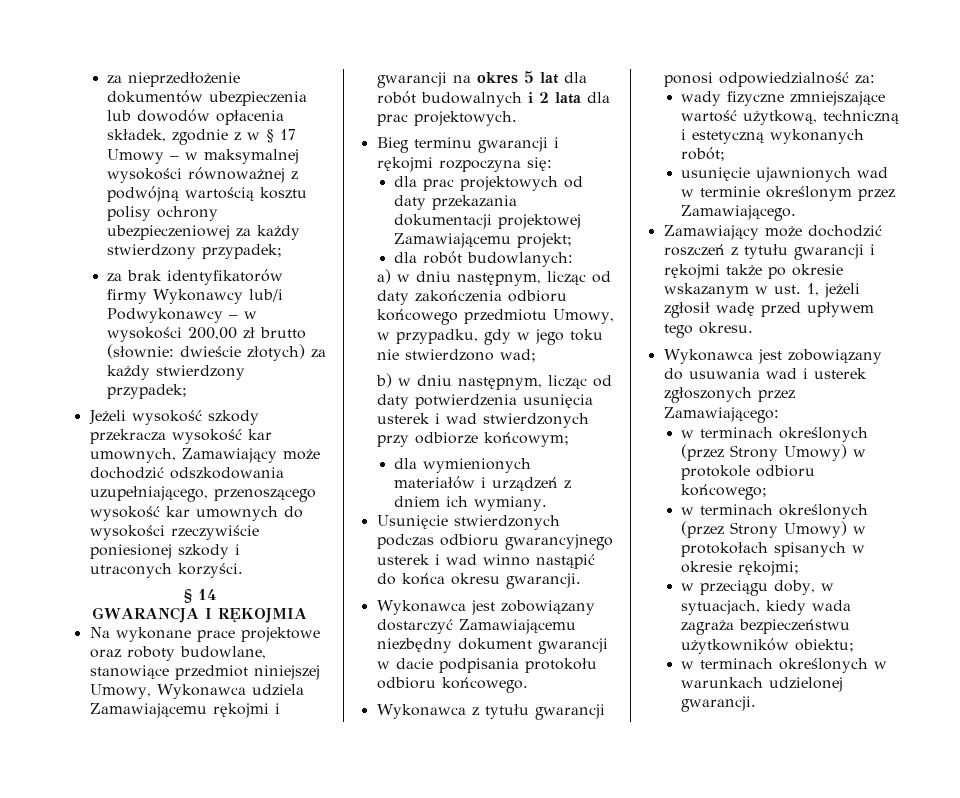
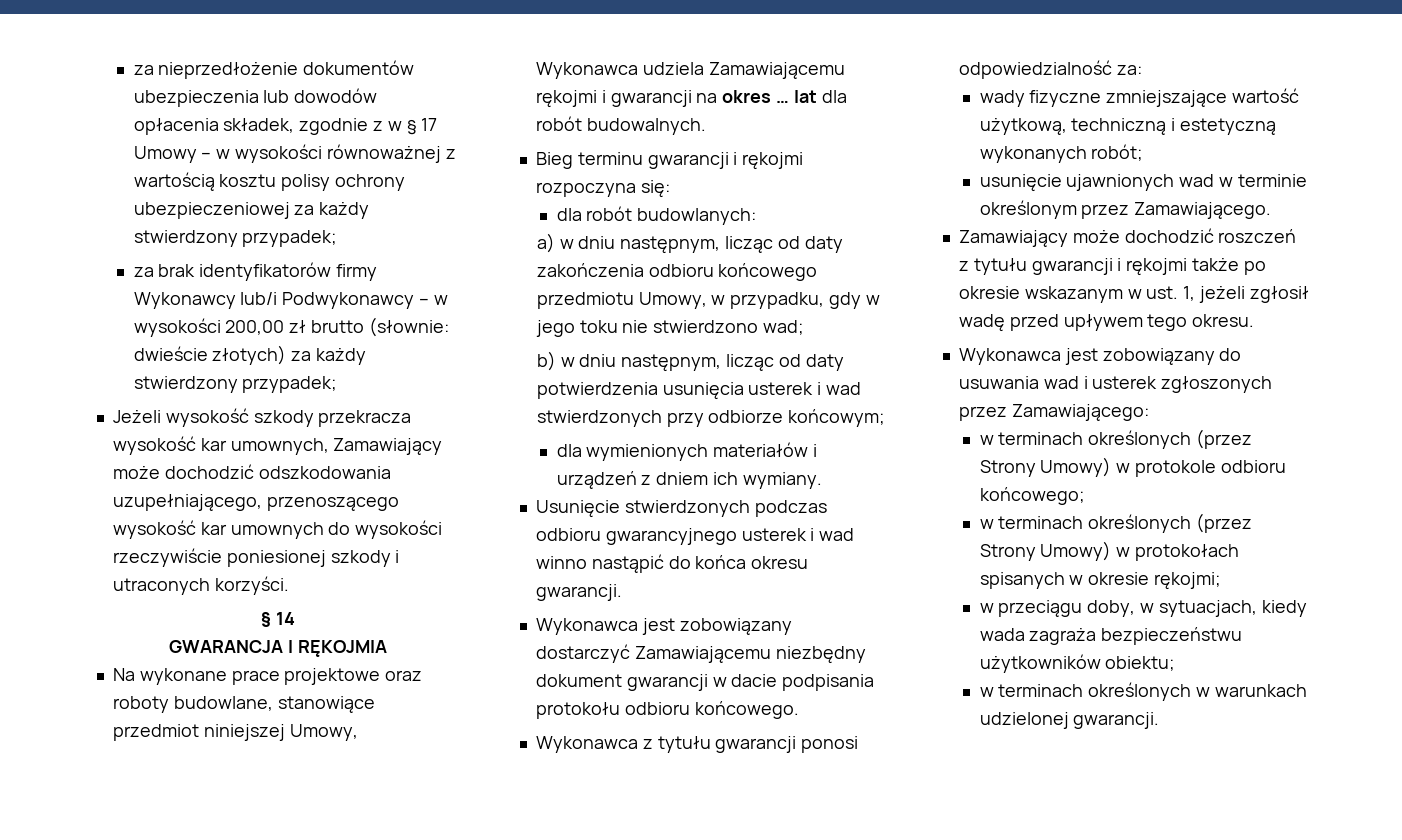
[204,149,300,164] maksymalnej -> (231, 154) none
[107,186,180,202] podwójną -> (456, 154) none
[523,71,534,83] 5 -> [776,100,790,103] …
[420,92,610,107] [376,111,517,126] budowalnych i 2 lata dla prac projektowych. -> [586,118,706,135] budowalnych.
[394,176,584,191] [394,195,518,210] [394,214,582,229] [394,233,573,248] // dla prac projektowych od daty przekazania dokumentacji projektowej Zamawiającemu projekt; -> (670, 189) none

